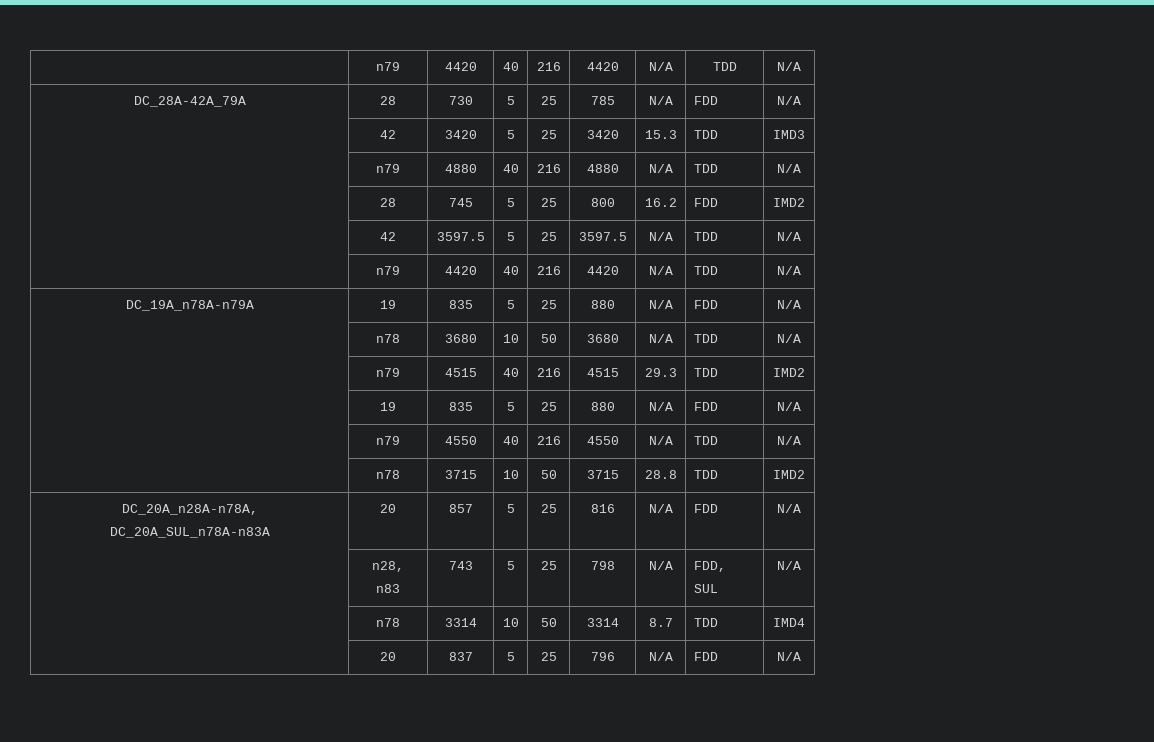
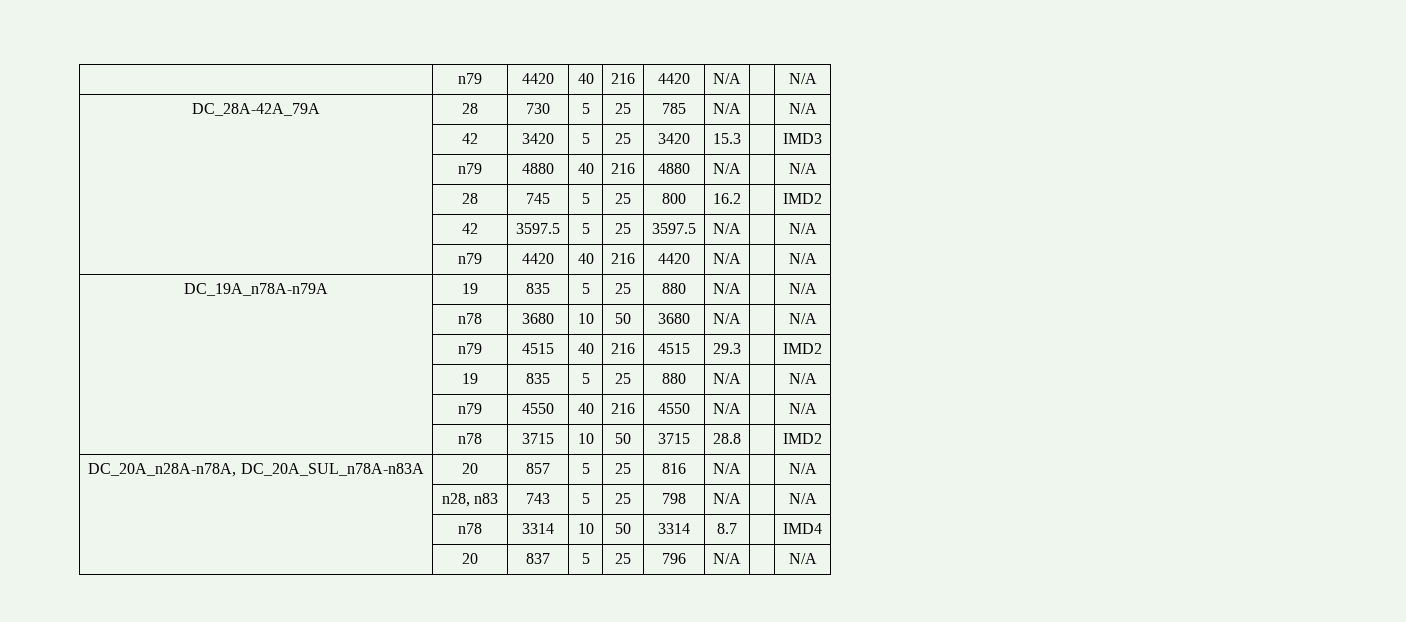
[376,62,400,71] [444,62,477,71] [502,62,519,71] [536,62,561,71] [586,62,619,71] [648,62,673,71] [712,62,737,71] | n79 | 4420 | 40 | 216 | 4420 | N/A | TDD -> [458,73,482,84] [522,73,554,84] [577,73,594,84] [611,73,635,84] [658,73,690,84] [713,73,741,84] | n79 | 4420 | 40 | 216 | 4420 | N/A |
[693,96,718,105] FDD -> (741, 108) none
[693,130,718,139] TDD -> (741, 138) none
[693,164,718,173] TDD -> (741, 168) none
[693,198,718,207] FDD -> (741, 198) none
[693,232,718,241] TDD -> (741, 228) none
[693,266,718,275] TDD -> (741, 258) none
[693,300,718,309] FDD -> (741, 288) none
[693,334,718,343] TDD -> (741, 318) none
[693,368,718,377] TDD -> (741, 348) none
[693,402,718,411] FDD -> (741, 378) none
[693,436,718,445] TDD -> (741, 408) none
[693,470,718,479] TDD -> (741, 438) none
[693,504,718,513] FDD -> (741, 468) none
[693,561,726,572] [693,584,718,593] FDD, SUL -> (741, 498) none
[693,618,718,627] TDD -> (737, 528) none
[693,652,718,661] FDD -> (741, 558) none

